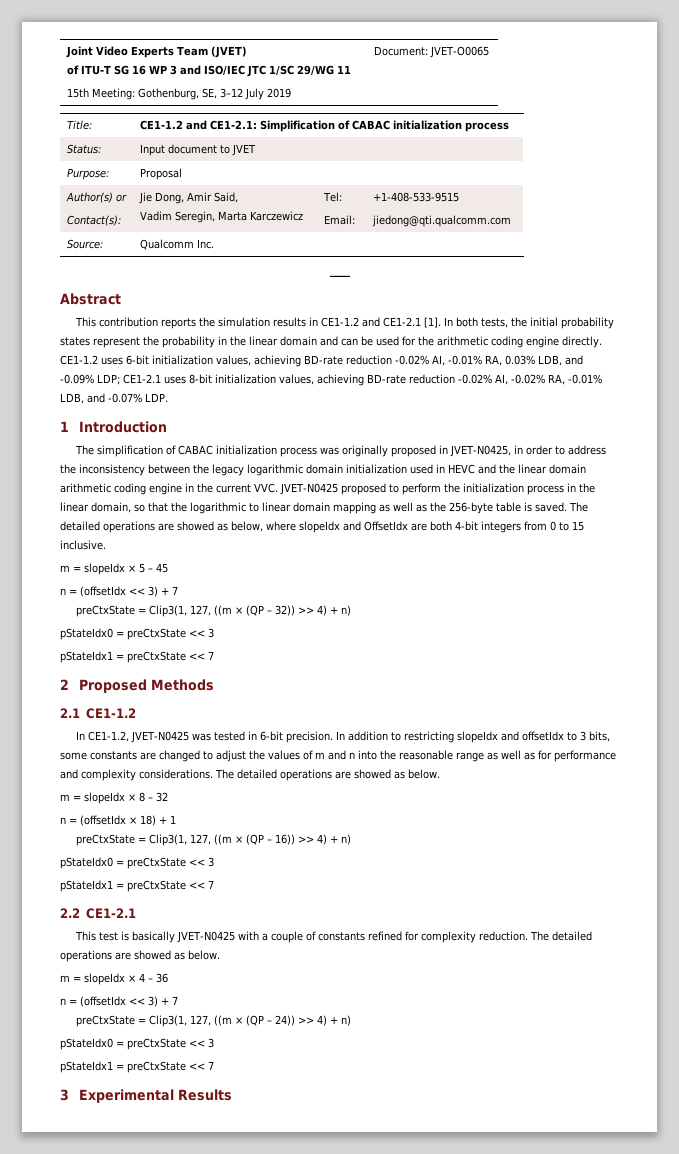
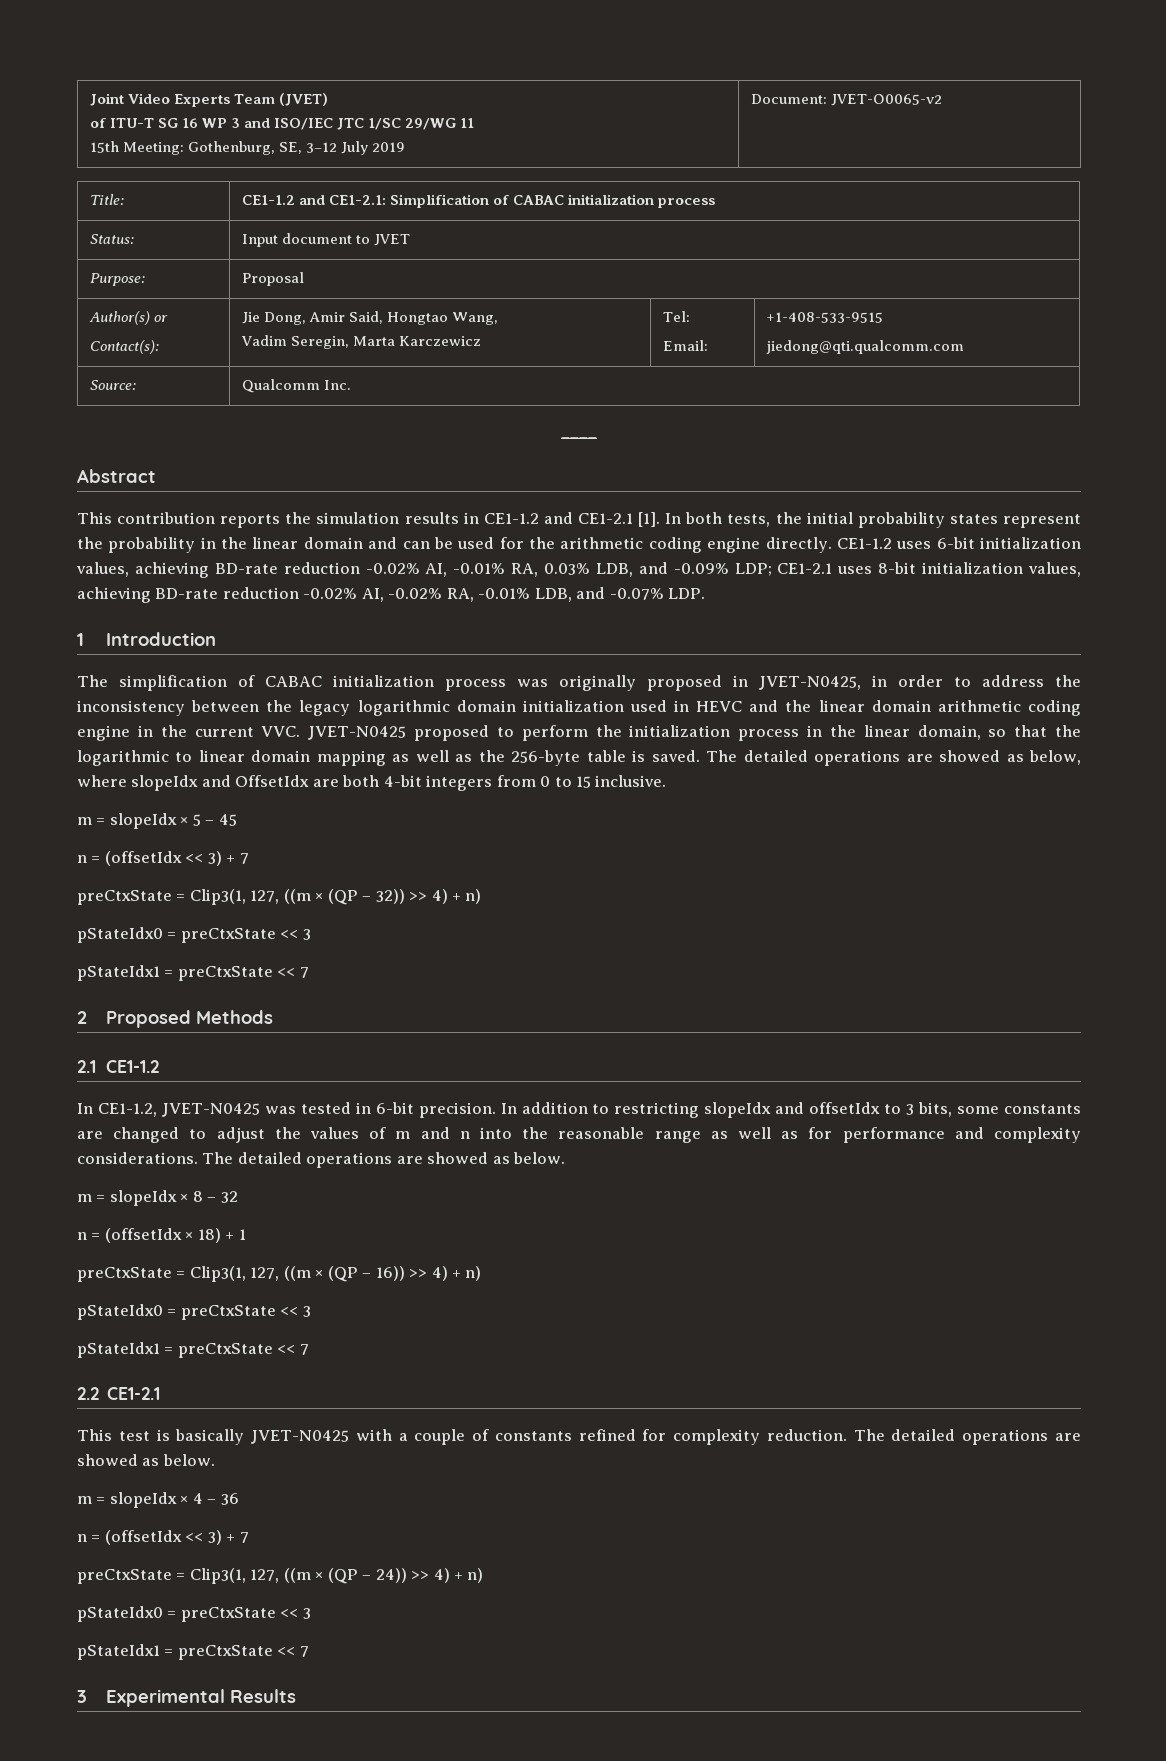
[429,46,489,58] JVET-O0065 -> [830,94,942,106] JVET-O0065-v2
(238, 197) none -> [387,312,499,325] Hongtao Wang,

